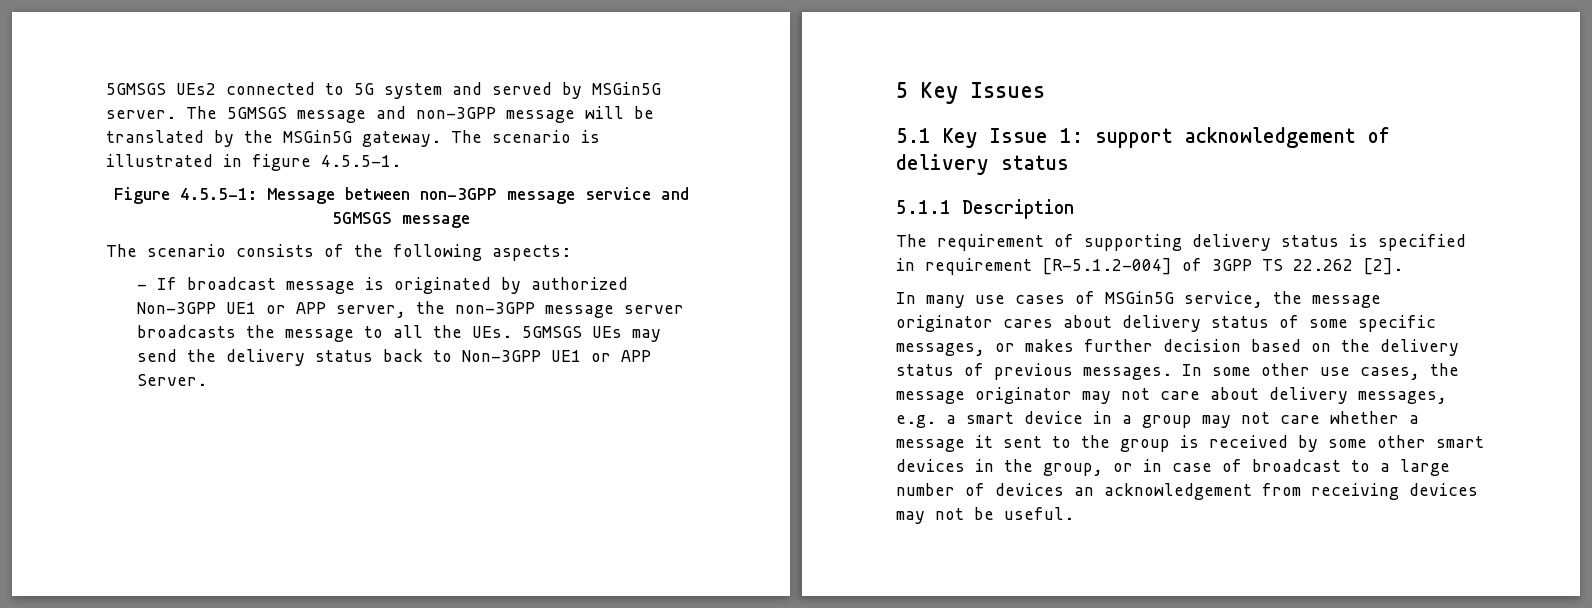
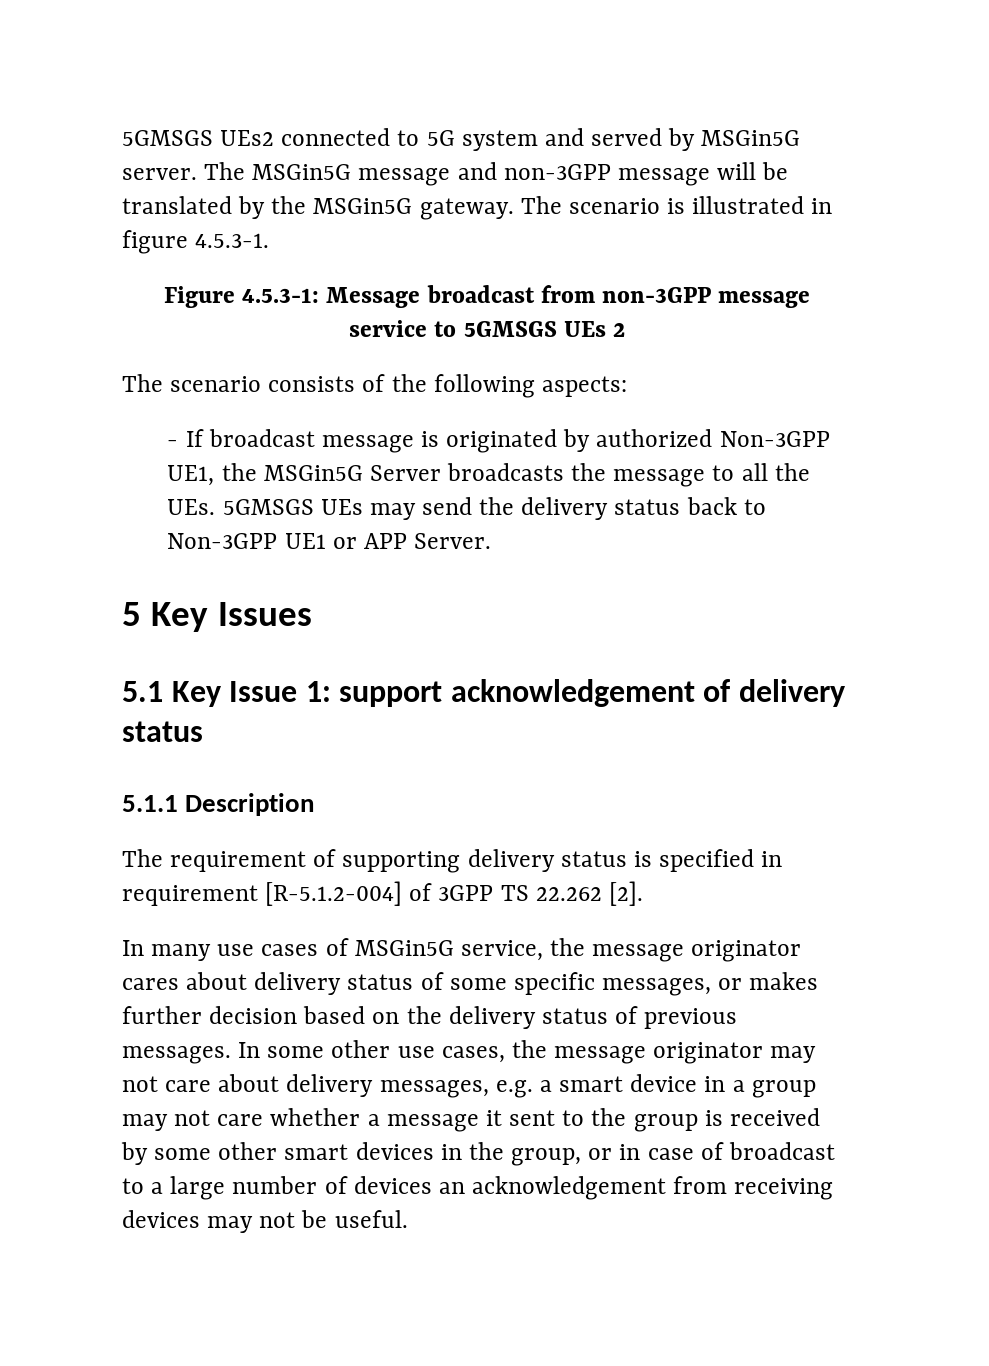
[227,107,287,119] 5GMSGS -> [252,164,352,180] MSGin5G
[321,155,401,167] 4.5.5-1. -> [195,233,270,248] 4.5.3-1.
[179,187,689,204] [332,212,470,228] 4.5.5-1: Message between non-3GPP message service and 5GMSGS message -> [242,285,810,308] [349,320,625,337] 4.5.3-1: Message broadcast from non-3GPP message service to 5GMSGS UEs 2
[226,301,685,318] UE1 or APP server, the non-3GPP message server -> [167,463,441,486] UE1, the MSGin5G Server

